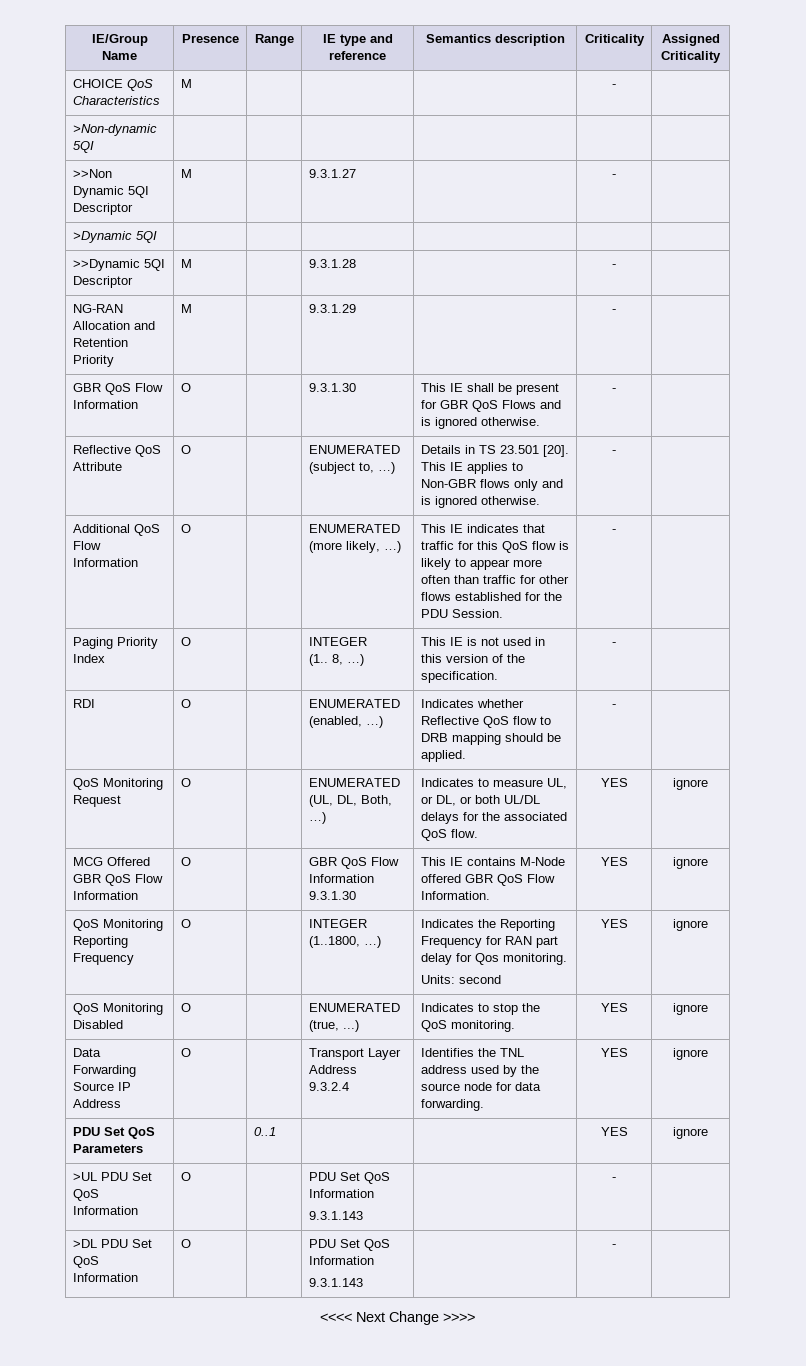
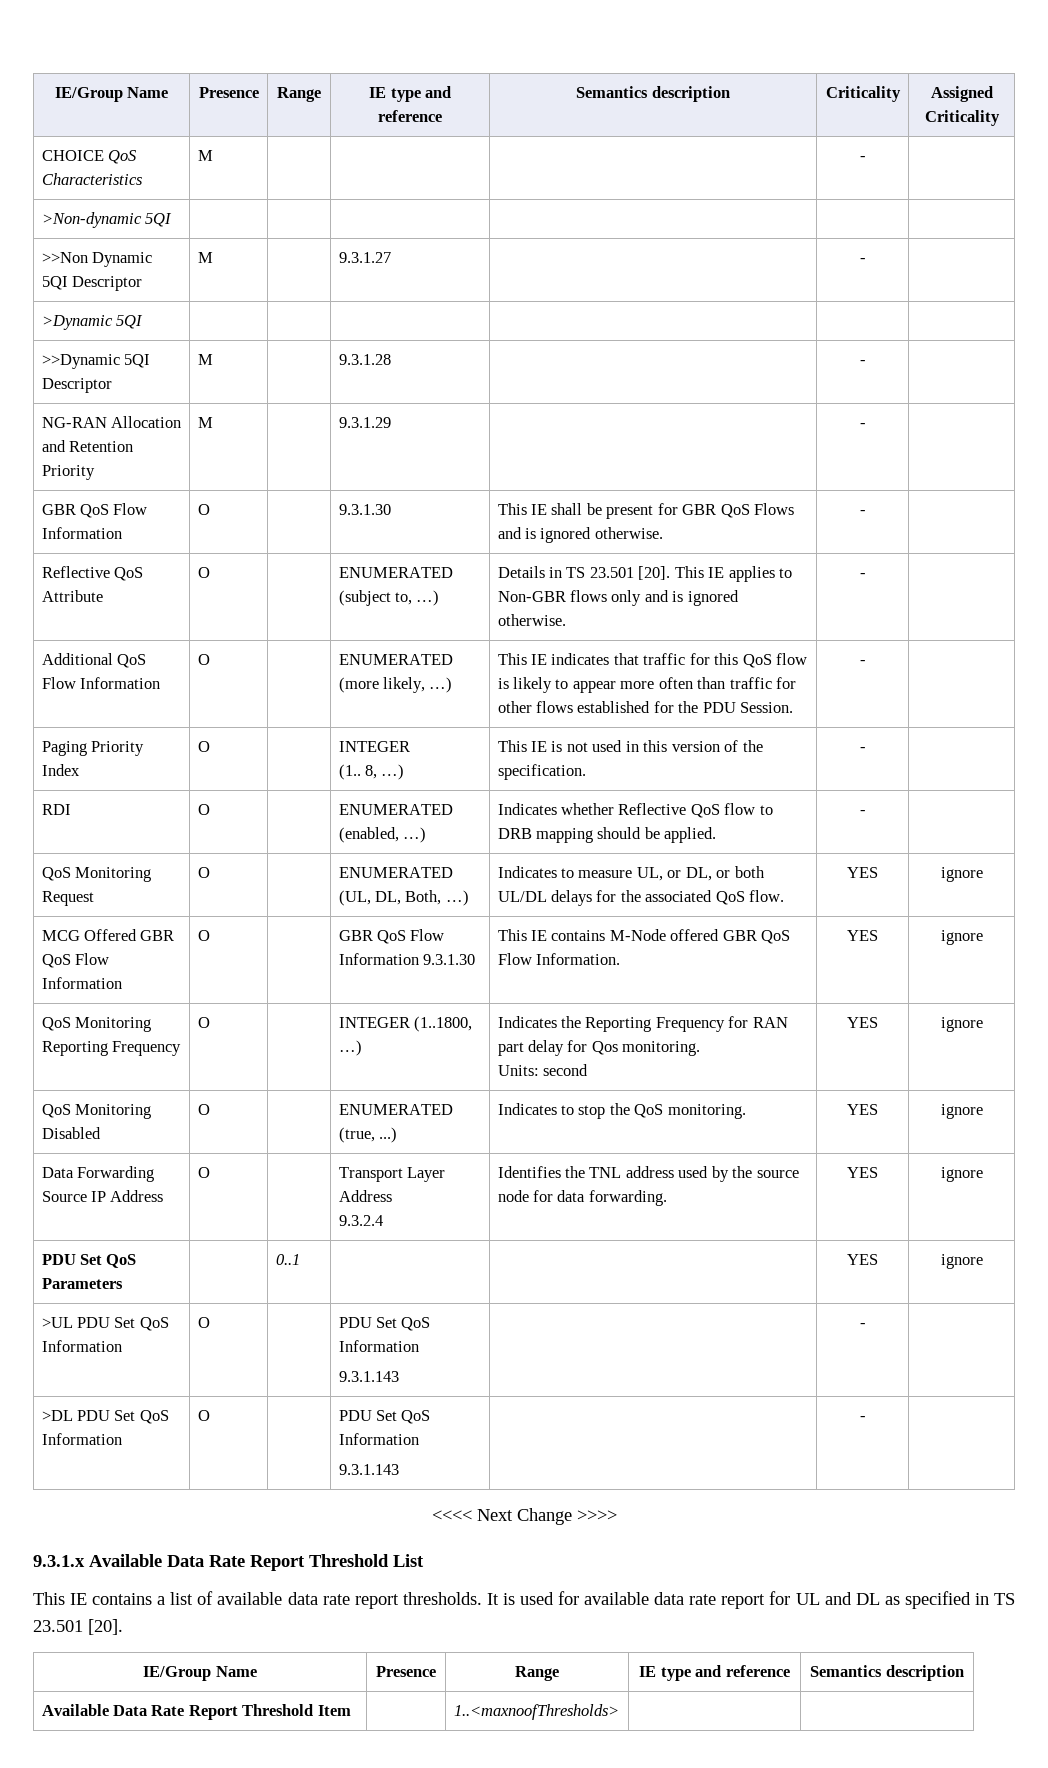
(475, 1317) none -> [33,1554,424,1571] [33,1591,1016,1609] [33,1619,123,1635] [143,1666,257,1681] [376,1666,436,1677] [515,1666,559,1681] [639,1665,790,1681] [810,1665,964,1681] [41,1704,351,1720] [453,1704,619,1720] // 9.3.1.x Available Data Rate Report Threshold List // This IE contains a list of available data rate report thresholds. It is used for available data rate report for UL and DL as specified in TS 23.501 [20]. // IE/Group Name | Presence | Range | IE type and reference | Semantics description // Available Data Rate Report Threshold Item | | 1..<maxnoofThresholds> | |

